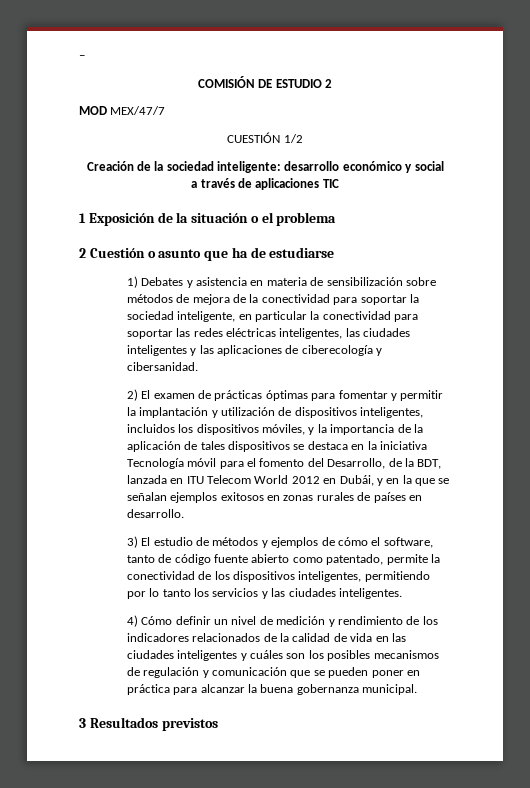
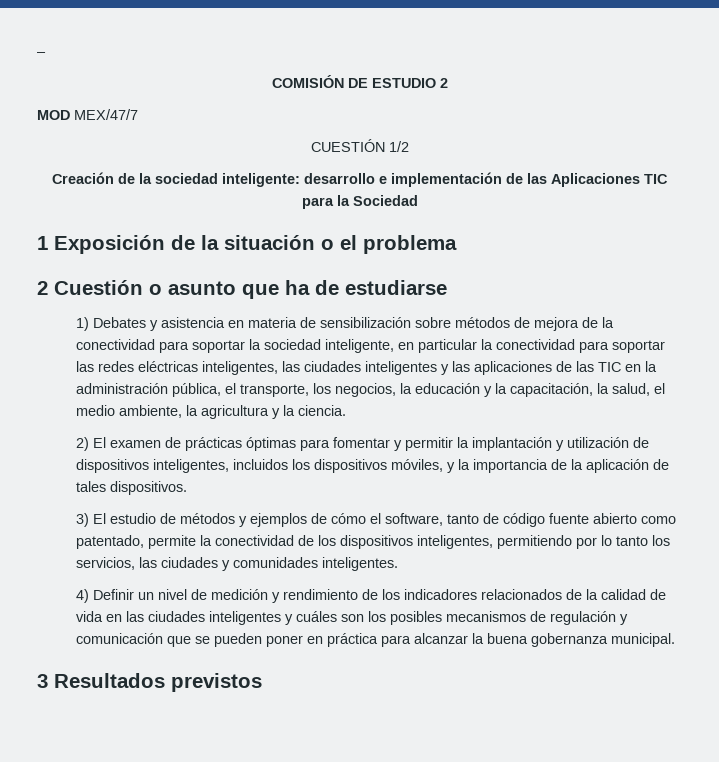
[342,161,444,173] [191,178,339,190] económico y social // a través de aplicaciones TIC -> [379,172,668,187] [301,195,418,209] e implementación de las Aplicaciones TIC para la Sociedad
[301,345,383,356] [126,362,198,371] ciberecología y cibersanidad. -> [575,361,657,372] [75,383,665,397] [75,405,346,419] las TIC en la administración pública, el transporte, los negocios, la educación y la capacitación, la salud, el medio ambiente, la agricultura y la ciencia.
[228,441,427,452] [126,458,442,469] [126,475,450,486] [126,492,422,503] [126,509,184,518] dispositivos se destaca en la iniciativa Tecnología móvil para el fomento del Desarrollo, de la BDT, lanzada en ITU Telecom World 2012 en Dubái, y en la que se señalan ejemplos exitosos en zonas rurales de países en desarrollo. -> [109,481,187,495] dispositivos.
[212,588,336,599] servicios y las ciudades -> [75,557,318,571] servicios, las ciudades y comunidades
[141,616,211,625] Cómo definir -> [92,589,134,600] Definir

